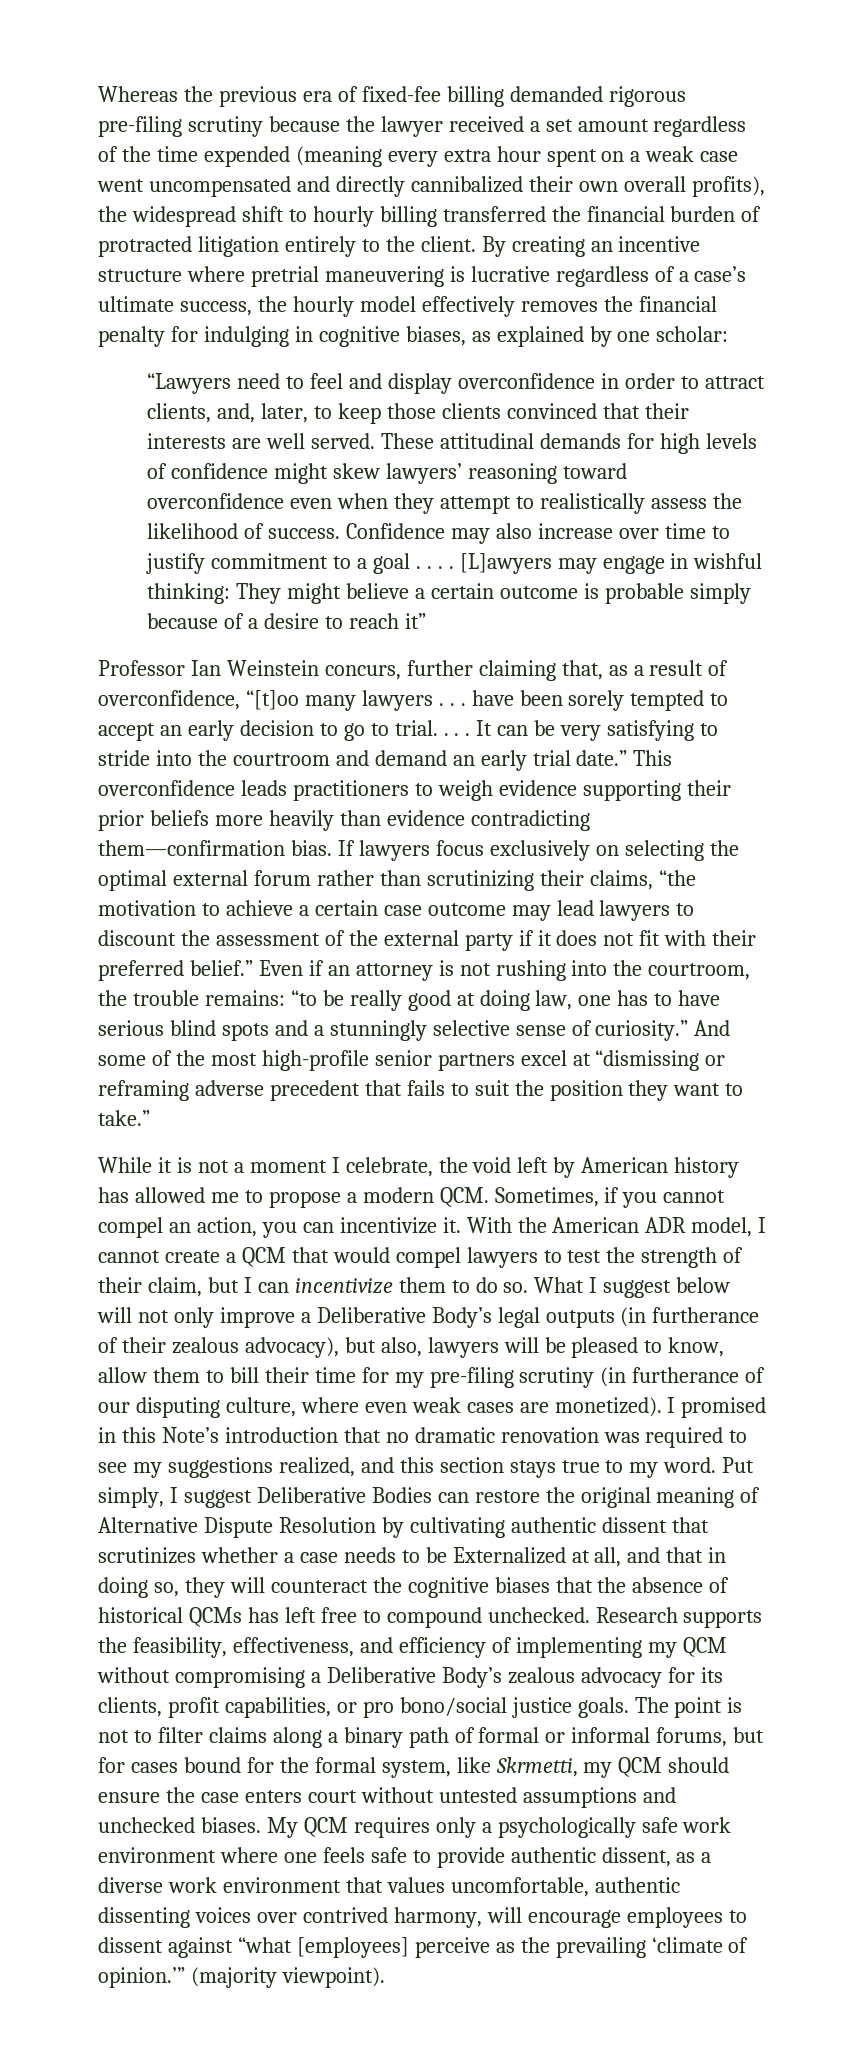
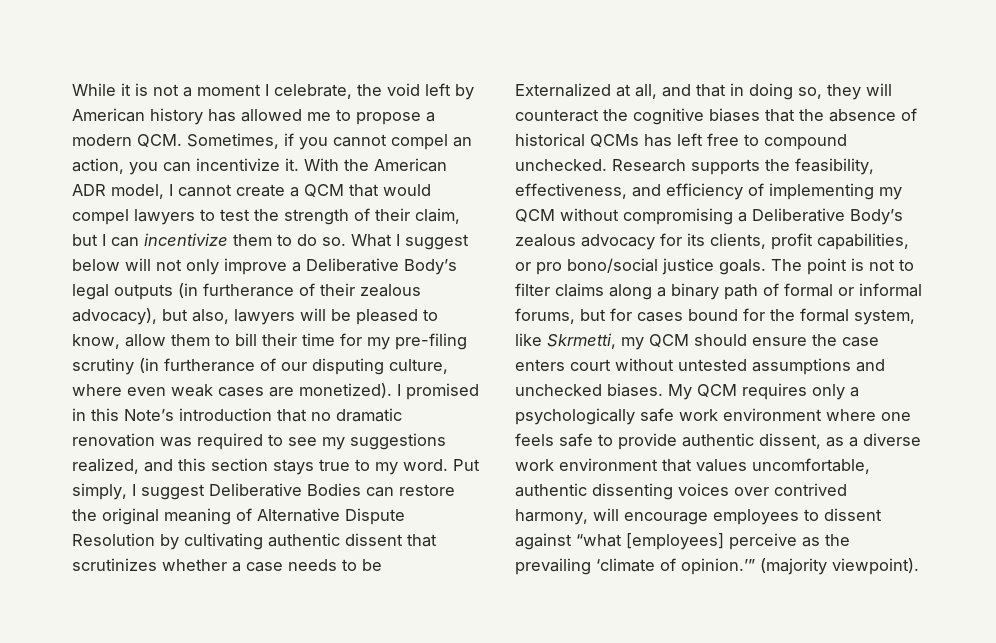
[98,86,686,107] [98,116,747,137] [98,146,739,167] [97,176,765,197] [98,206,762,227] [98,236,701,257] [98,266,747,287] [98,296,717,317] [98,326,729,347] [147,373,765,394] [147,403,689,424] [147,433,757,454] [147,463,627,484] [147,493,742,514] [147,523,730,544] [146,553,763,574] [147,583,751,604] [147,613,426,629] [98,660,729,681] [98,690,729,711] [98,720,719,741] [98,750,673,771] [98,780,731,801] [98,810,590,831] [98,840,739,861] [98,870,696,891] [98,900,695,921] [98,930,757,951] [98,960,751,981] [98,990,721,1011] [98,1020,731,1041] [98,1050,726,1071] [98,1080,744,1101] [98,1110,150,1126] Whereas the previous era of fixed-fee billing demanded rigorous pre-filing scrutiny because the lawyer received a set amount regardless of the time expended (meaning every extra hour spent on a weak case went uncompensated and directly cannibalized their own overall profits), the widespread shift to hourly billing transferred the financial burden of protracted litigation entirely to the client. By creating an incentive structure where pretrial maneuvering is lucrative regardless of a case’s ultimate success, the hourly model effectively removes the financial penalty for indulging in cognitive biases, as explained by one scholar: // “Lawyers need to feel and display overconfidence in order to attract clients, and, later, to keep those clients convinced that their interests are well served. These attitudinal demands for high levels of confidence might skew lawyers’ reasoning toward overconfidence even when they attempt to realistically assess the likelihood of success. Confidence may also increase over time to justify commitment to a goal . . . . [L]awyers may engage in wishful thinking: They might believe a certain outcome is probable simply because of a desire to reach it” // Professor Ian Weinstein concurs, further claiming that, as a result of overconfidence, “[t]oo many lawyers . . . have been sorely tempted to accept an early decision to go to trial. . . . It can be very satisfying to stride into the courtroom and demand an early trial date.” This overconfidence leads practitioners to weigh evidence supporting their prior beliefs more heavily than evidence contradicting them—confirmation bias. If lawyers focus exclusively on selecting the optimal external forum rather than scrutinizing their claims, “the motivation to achieve a certain case outcome may lead lawyers to discount the assessment of the external party if it does not fit with their preferred belief.” Even if an attorney is not rushing into the courtroom, the trouble remains: “to be really good at doing law, one has to have serious blind spots and a stunningly selective sense of curiosity.” And some of the most high-profile senior partners excel at “dismissing or reframing adverse precedent that fails to suit the position they want to take.” // -> (72, 89) none

